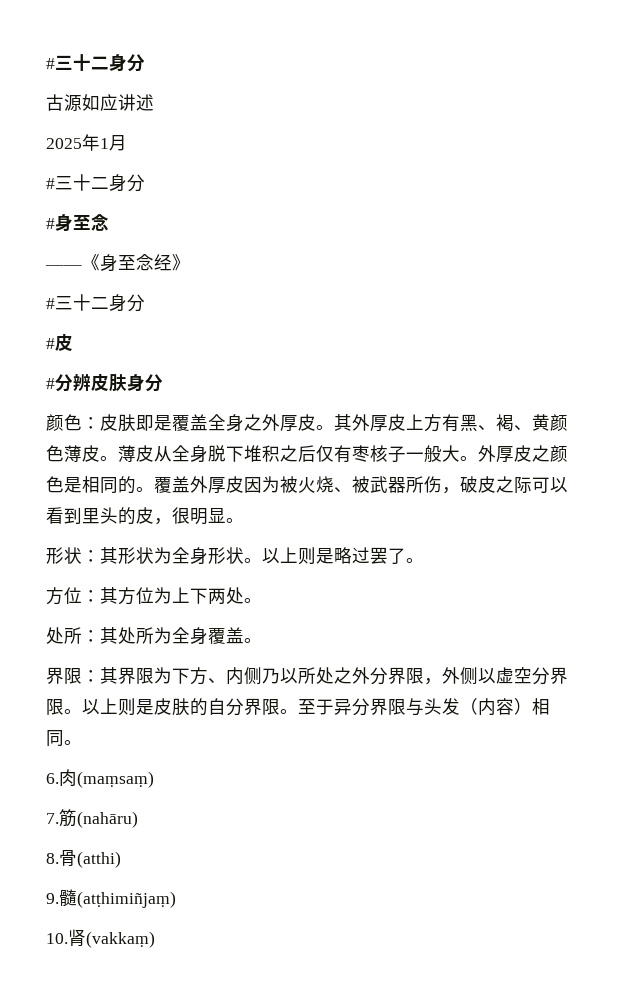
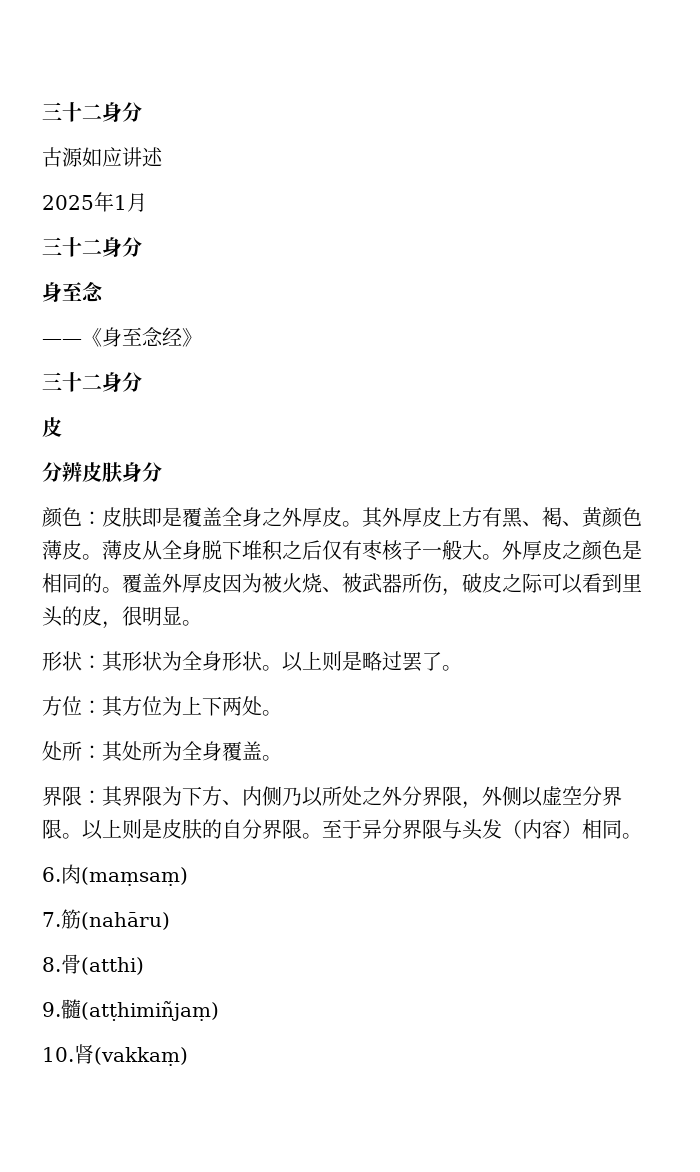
[46,58,55,69] # -> (42, 111) none
[46,174,145,192] [46,218,55,229] #三十二身分 // # -> [42,237,142,257] 三十二身分 //
[46,294,145,312] [46,338,55,349] #三十二身分 // # -> [42,372,142,392] 三十二身分 //
[46,378,55,389] # -> (62, 427) none

